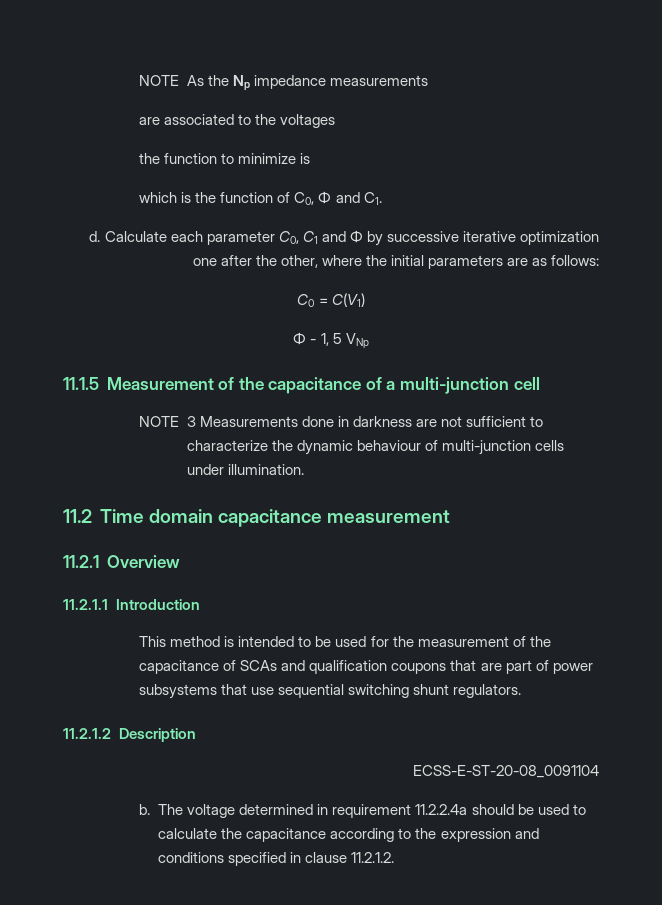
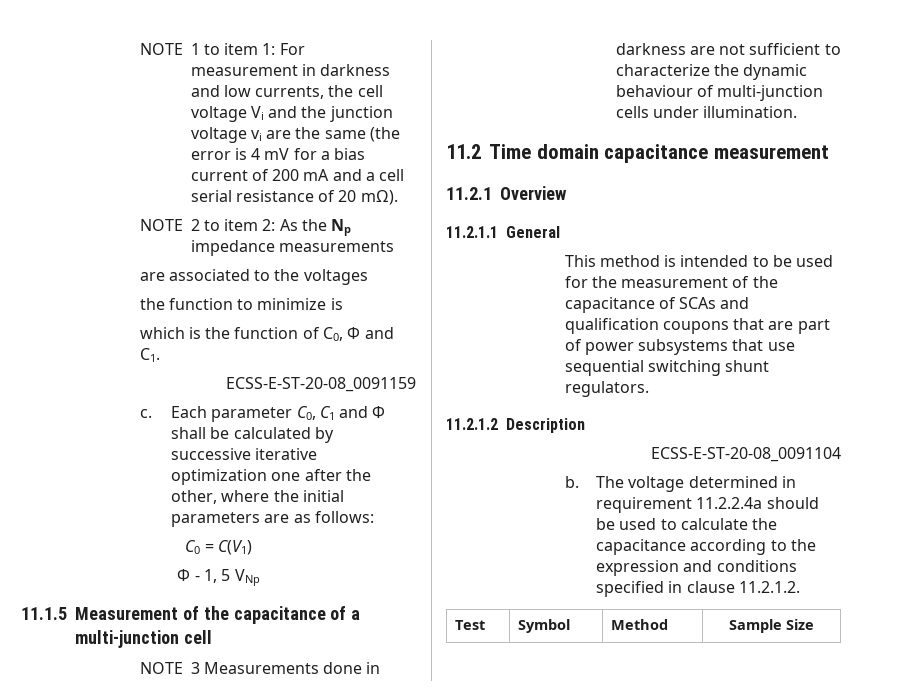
[139,75,180,86] NOTE -> [139,43,305,55] [190,64,391,76] [190,85,383,99] [190,106,393,122] [190,127,401,143] [190,148,366,160] [190,169,405,181] [190,190,398,205] [139,219,276,231] NOTE 1 to item 1: For measurement in darkness and low currents, the cell voltage Vi and the junction voltage vi are the same (the error is 4 mV for a bias current of 200 mA and a cell serial resistance of 20 mΩ). // NOTE 2 to item 2:
[89,231,203,242] d. Calculate each -> [226,377,416,392] [139,406,207,418] ECSS-E-ST-20-08_0091159 // c. Each
(363, 236) none -> [170,427,311,439] shall be calculated
[115,599,200,610] Introduction -> [506,226,560,238] General
(395, 857) none -> [454,620,485,630] [517,619,570,633] [610,619,668,630] [729,619,814,633] // Test | Symbol | Method | Sample Size

